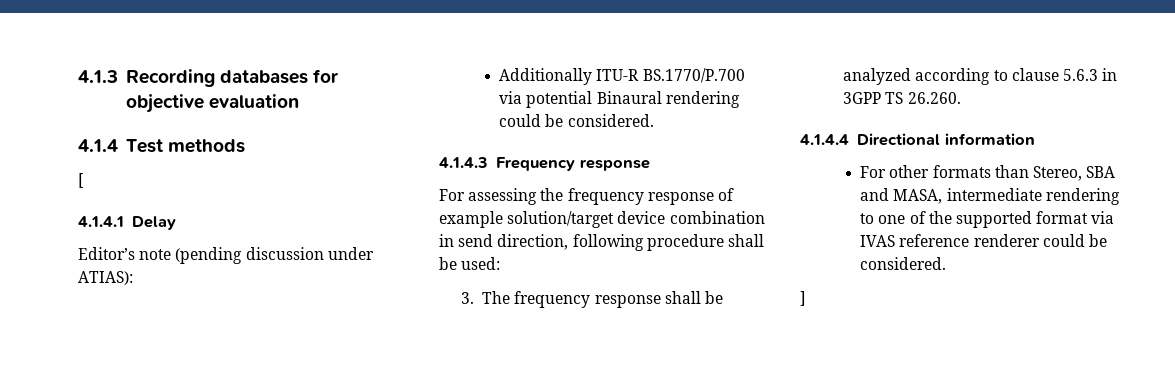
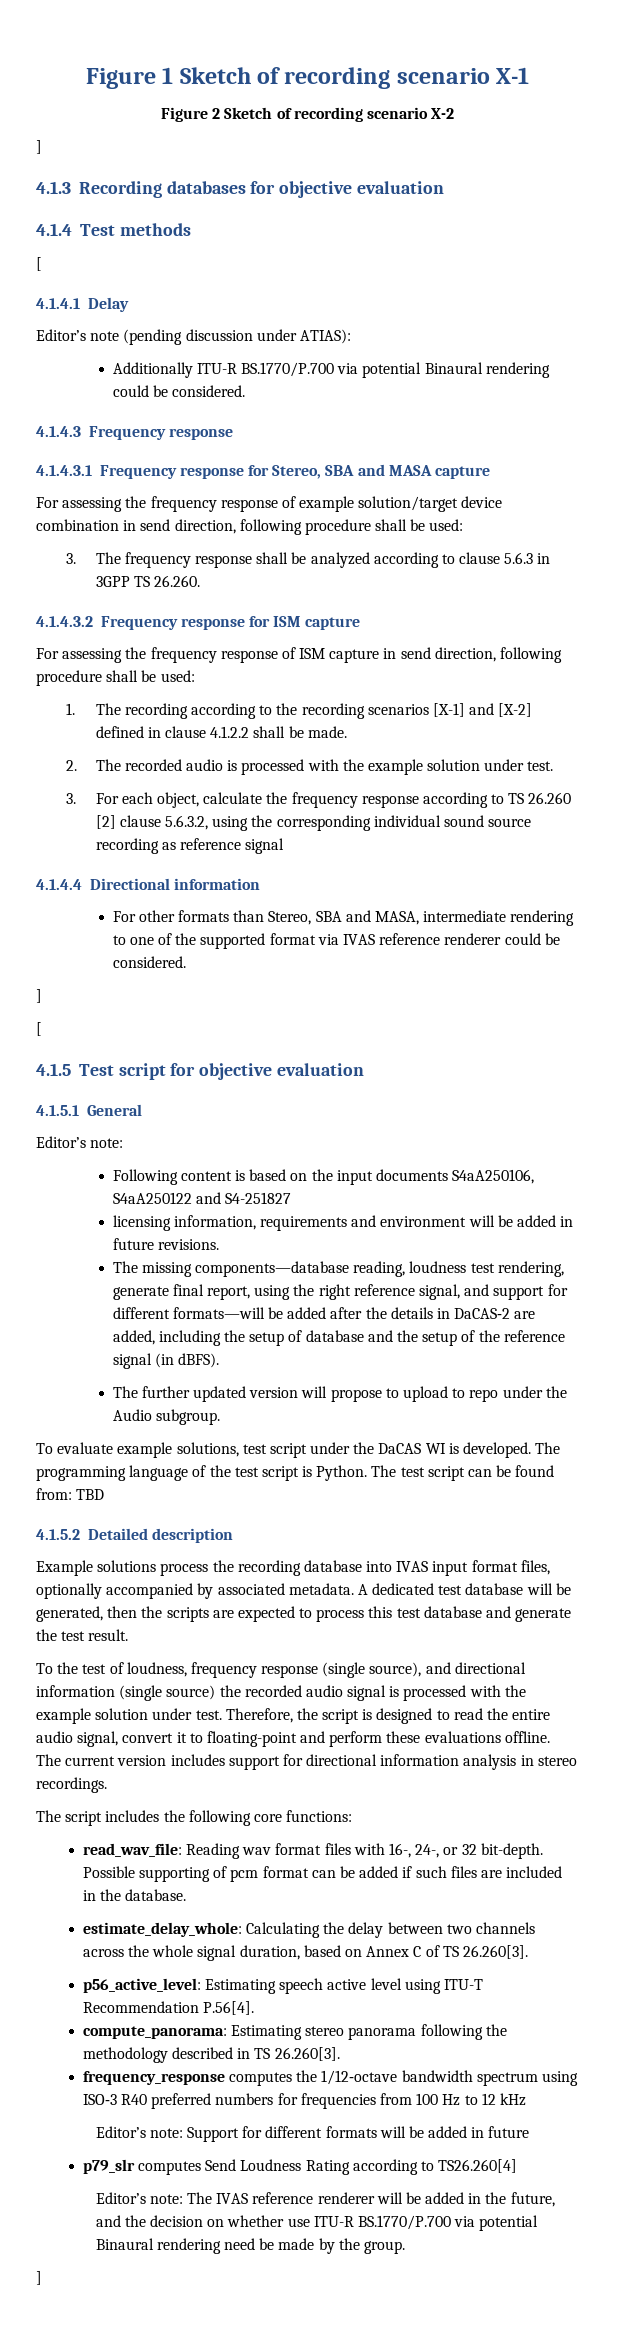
(78, 76) none -> [85,67,530,89] [160,107,455,122] [36,140,42,154] Figure 1 Sketch of recording scenario X-1 // Figure 2 Sketch of recording scenario X-2 // ] //
(650, 165) none -> [36,464,491,479] // 4.1.4.3.1 Frequency response for Stereo, SBA and MASA capture
(961, 98) none -> [36,616,361,630] [36,647,563,663] [36,670,195,686] [65,703,533,719] [95,726,347,738] [65,759,554,775] [65,792,572,808] [95,815,532,831] [95,838,285,854] // 4.1.4.3.2 Frequency response for ISM capture // For assessing the frequency response of ISM capture in send direction, following procedure shall be used: // 1. The recording according to the recording scenarios [X-1] and [X-2] defined in clause 4.1.2.2 shall be made. // 2. The recorded audio is processed with the example solution under test. // 3. For each object, calculate the frequency response according to TS 26.260 [2] clause 5.6.3.2, using the corresponding individual sound source recording as reference signal
(806, 298) none -> [36,1022,42,1036] [36,1063,365,1080] [36,1104,142,1116] [36,1136,124,1148] [112,1169,535,1185] [112,1192,292,1204] [112,1215,574,1231] [112,1238,219,1250] [112,1261,564,1277] [112,1284,568,1300] [112,1307,536,1319] [112,1330,565,1346] [112,1353,220,1369] [112,1386,567,1402] [112,1409,220,1425] [36,1442,561,1458] [36,1465,555,1481] [36,1488,105,1500] [36,1528,233,1543] [36,1560,550,1576] [36,1583,571,1599] [36,1606,572,1622] [36,1629,129,1641] [36,1662,526,1678] [36,1685,526,1701] [36,1708,551,1724] [36,1731,550,1747] [36,1754,577,1770] [36,1777,107,1793] [36,1810,353,1826] [82,1843,543,1859] [82,1866,563,1882] [82,1889,187,1901] [82,1922,535,1938] [82,1945,528,1961] [82,1978,483,1994] [82,2001,255,2015] [82,2024,507,2040] [82,2047,340,2063] [82,2070,578,2086] [82,2093,526,2109] [95,2126,530,2142] [82,2159,518,2175] [95,2192,555,2207] [95,2215,539,2231] [95,2238,405,2254] [36,2271,42,2285] // [ // 4.1.5 Test script for objective evaluation // 4.1.5.1 General // Editor’s note: // Following content is based on the input documents S4aA250106, S4aA250122 and S4-251827 // licensing information, requirements and environment will be added in future revisions. // The missing components—database reading, loudness test rendering, generate final report, using the right reference signal, and support for different formats—will be added after the details in DaCAS‑2 are added, including the setup of database and the setup of the reference signal (in dBFS). // The further updated version will propose to upload to repo under the Audio subgroup. // To evaluate example solutions, test script under the DaCAS WI is developed. The programming language of the test script is Python. The test script can be found from: TBD // 4.1.5.2 Detailed description // Example solutions process the recording database into IVAS input format files, optionally accompanied by associated metadata. A dedicated test database will be generated, then the scripts are expected to process this test database and generate the test result. // To the test of loudness, frequency response (single source), and directional information (single source) the recorded audio signal is processed with the example solution under test. Therefore, the script is designed to read the entire audio signal, convert it to floating-point and perform these evaluations offline. The current version includes support for directional information analysis in stereo recordings. // The script includes the following core functions: // read_wav_file: Reading wav format files with 16-, 24-, or 32 bit-depth. Possible supporting of pcm format can be added if such files are included in the database. // estimate_delay_whole: Calculating the delay between two channels across the whole signal duration, based on Annex C of TS 26.260[3]. // p56_active_level: Estimating speech active level using ITU-T Recommendation P.56[4]. // compute_panorama: Estimating stereo panorama following the methodology described in TS 26.260[3]. // frequency_response computes the 1/12‑octave bandwidth spectrum using ISO‑3 R40 preferred numbers for frequencies from 100 Hz to 12 kHz // Editor’s note: Support for different formats will be added in future // p79_slr computes Send Loudness Rating according to TS26.260[4] // Editor’s note: The IVAS reference renderer will be added in the future, and the decision on whether use ITU-R BS.1770/P.700 via potential Binaural rendering need be made by the group. // ]

